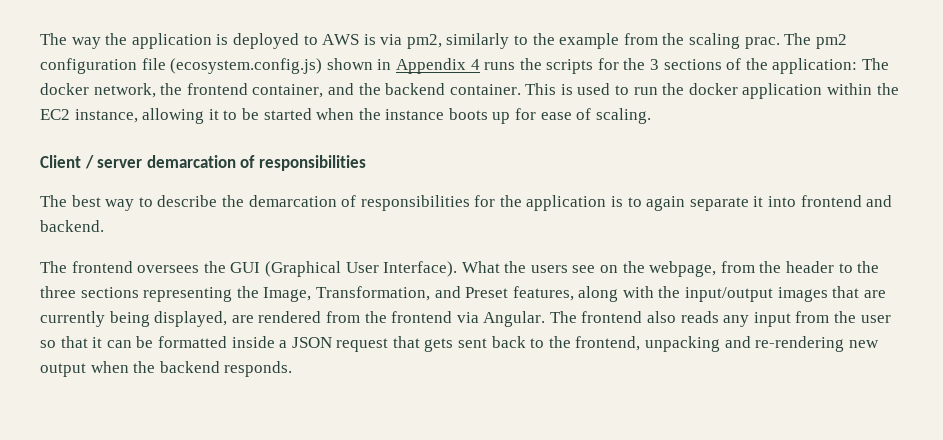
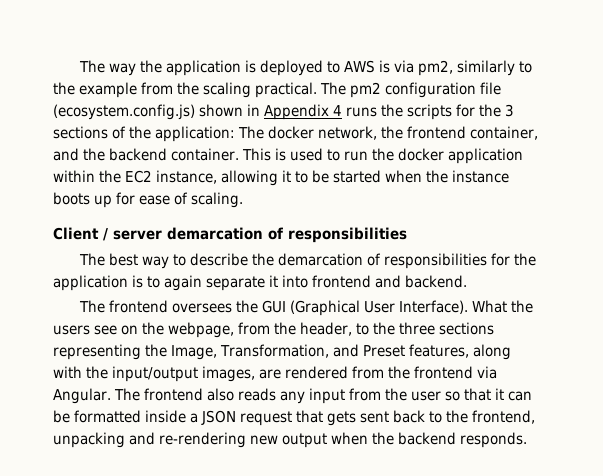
[744,37,780,49] prac. -> [255,82,317,98] practical.
[786,261,835,273] header -> [300,322,352,336] header,
[777,286,886,302] [40,311,228,327] images that are currently being displayed, -> [202,366,255,382] images,

